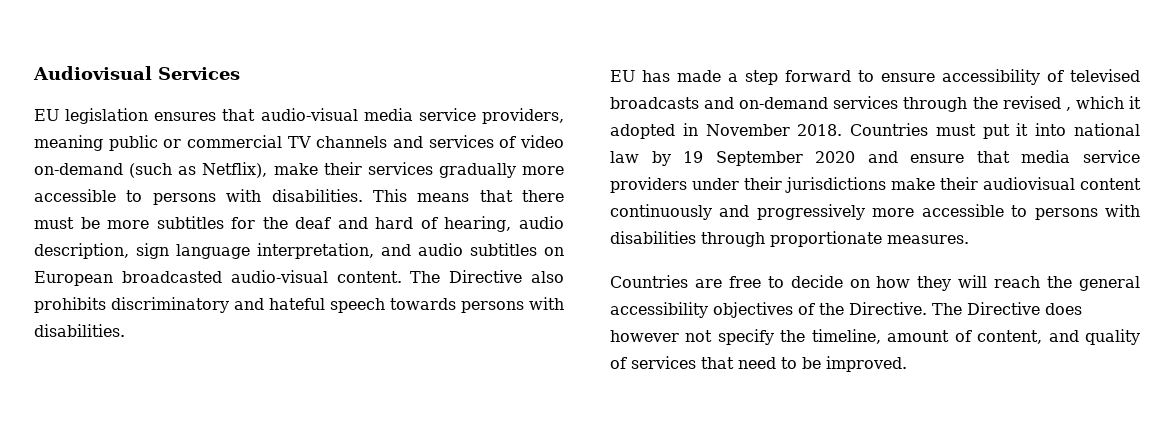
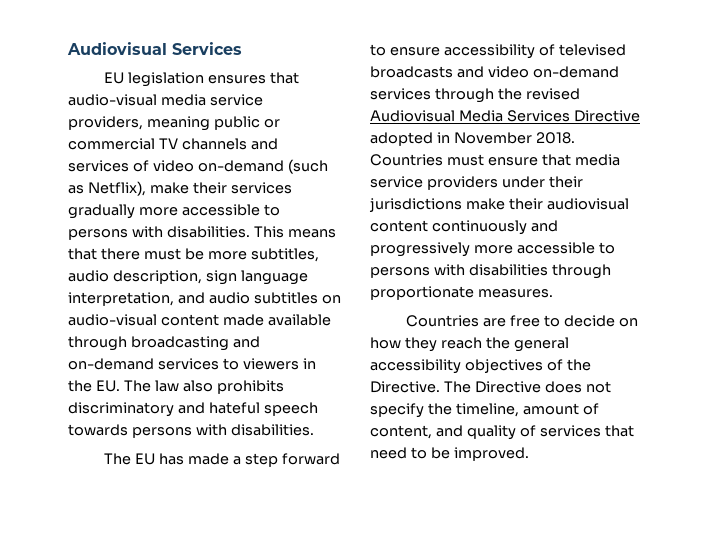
[156,216,512,232] subtitles for the deaf and hard of hearing, -> [250,248,319,262] subtitles,
[34,270,523,286] European broadcasted audio-visual content. The Directive -> [68,314,331,326] [68,336,260,351] [68,358,316,370] [68,380,179,392] audio-visual content made available through broadcasting and on-demand services to viewers in the EU. The law
(125, 330) none -> [104,453,132,465] The
(735, 103) none -> [487,66,529,78] video
[1065,96,1141,111] , which it -> [370,110,640,122] Audiovisual Media Services Directive
[982,123,1140,139] [610,151,898,166] put it into national law by 19 September 2020 and -> (484, 160) none
[958,275,988,288] will -> (437, 344) none
[610,330,679,342] however -> (582, 387) none

